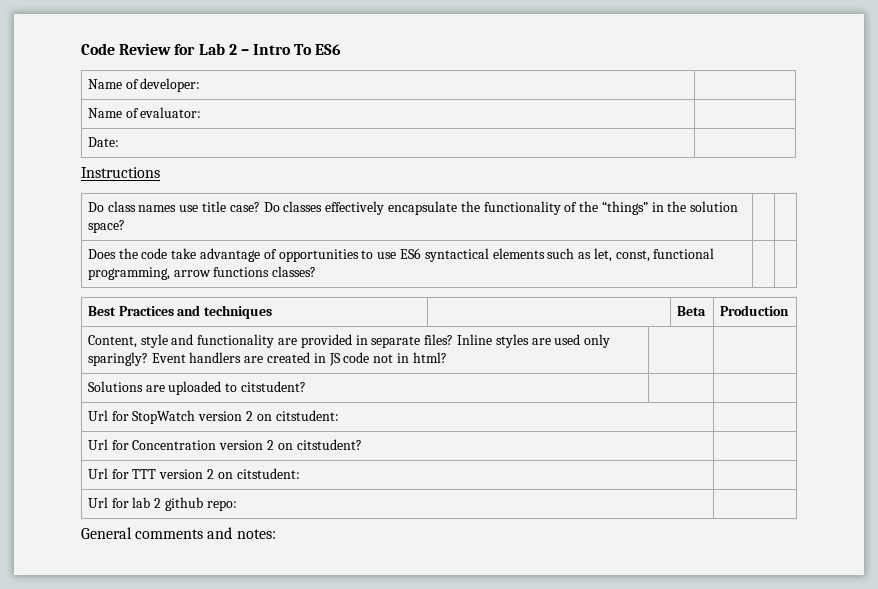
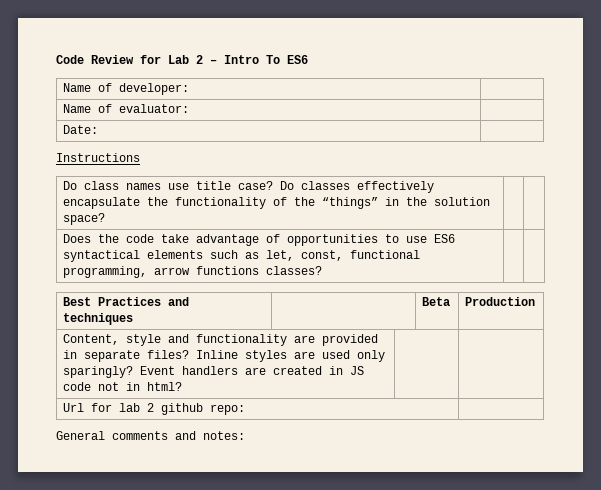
[87,381,307,395] [87,410,339,424] [87,439,362,450] [87,468,300,479] // Solutions are uploaded to citstudent? | | // Url for StopWatch version 2 on citstudent: | // Url for Concentration version 2 on citstudent? | // Url for TTT version 2 on citstudent: | -> (183, 386) none

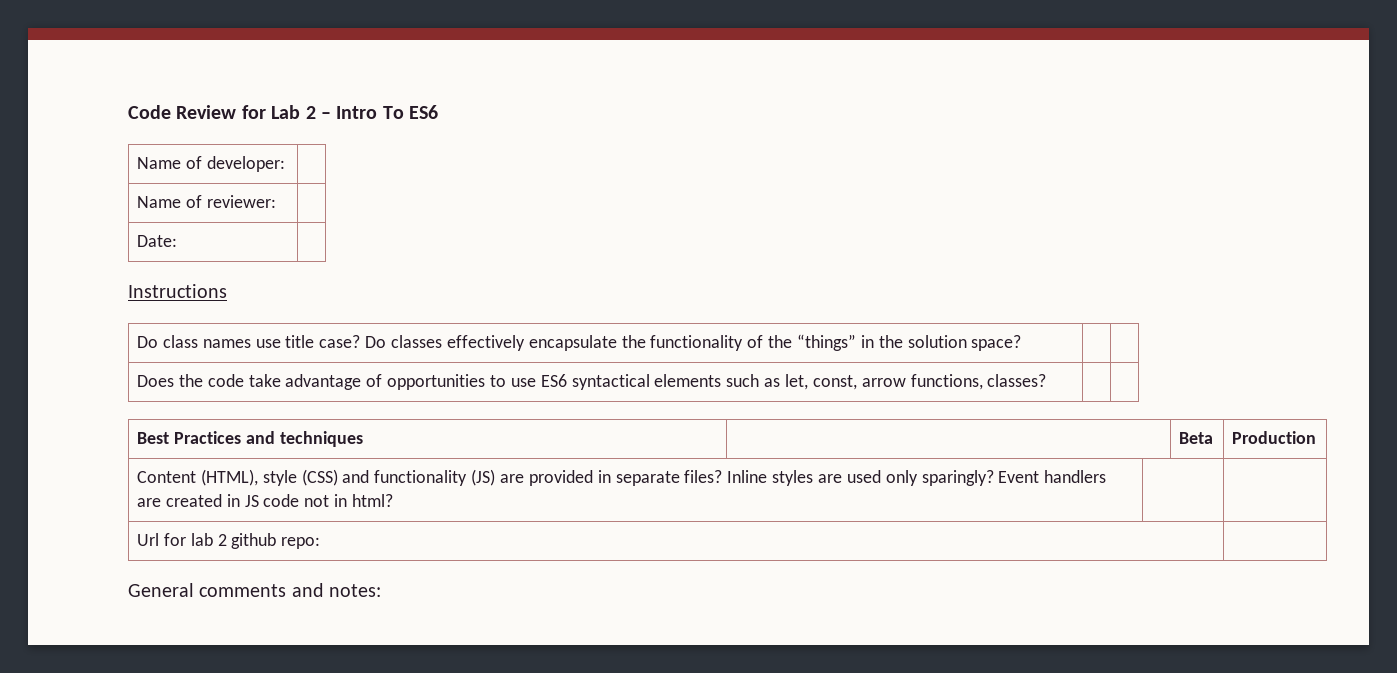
[119,104,190,113] evaluator: -> [206,195,276,208] reviewer:
[350,250,421,259] [63,266,260,278] functional programming, arrow functions -> [861,374,983,390] arrow functions,
[63,334,162,346] Content, style -> [136,469,338,486] Content (HTML), style (CSS)
(288, 340) none -> [471,469,496,486] (JS)

